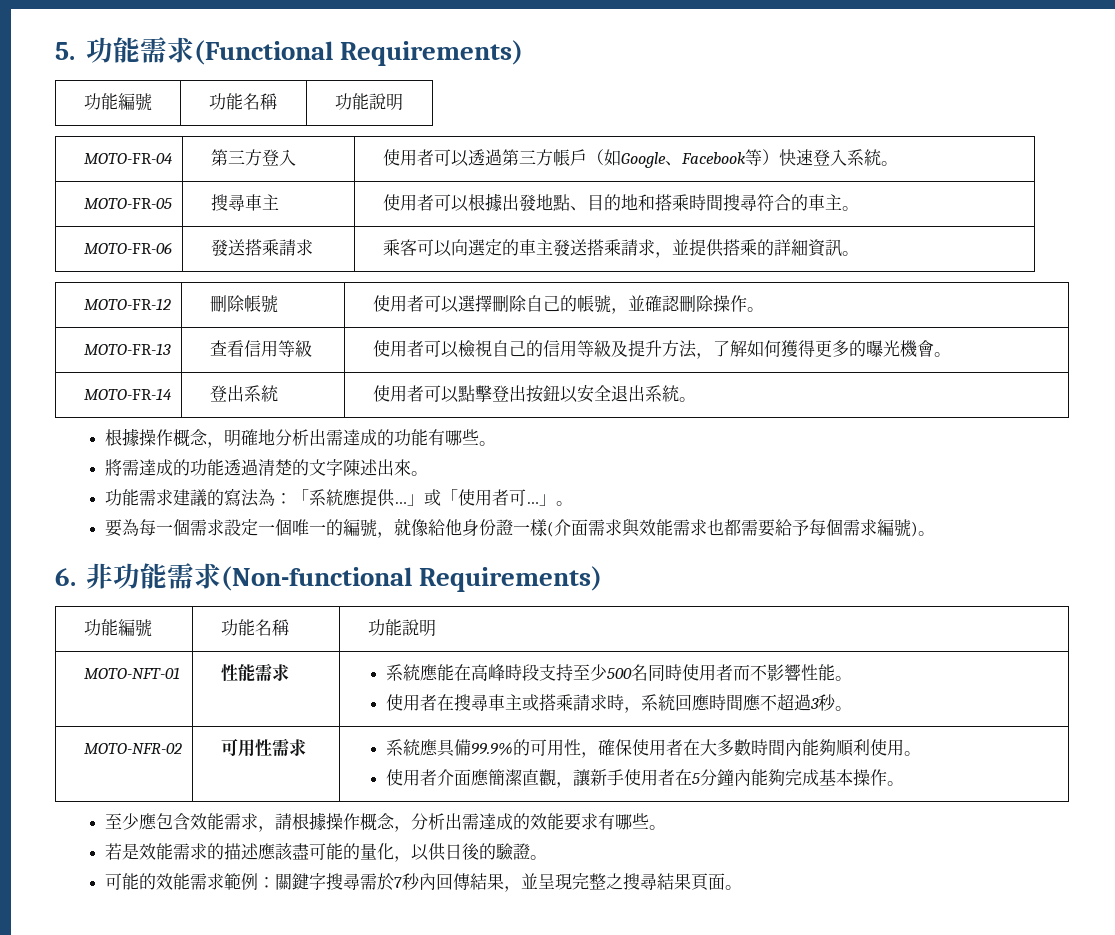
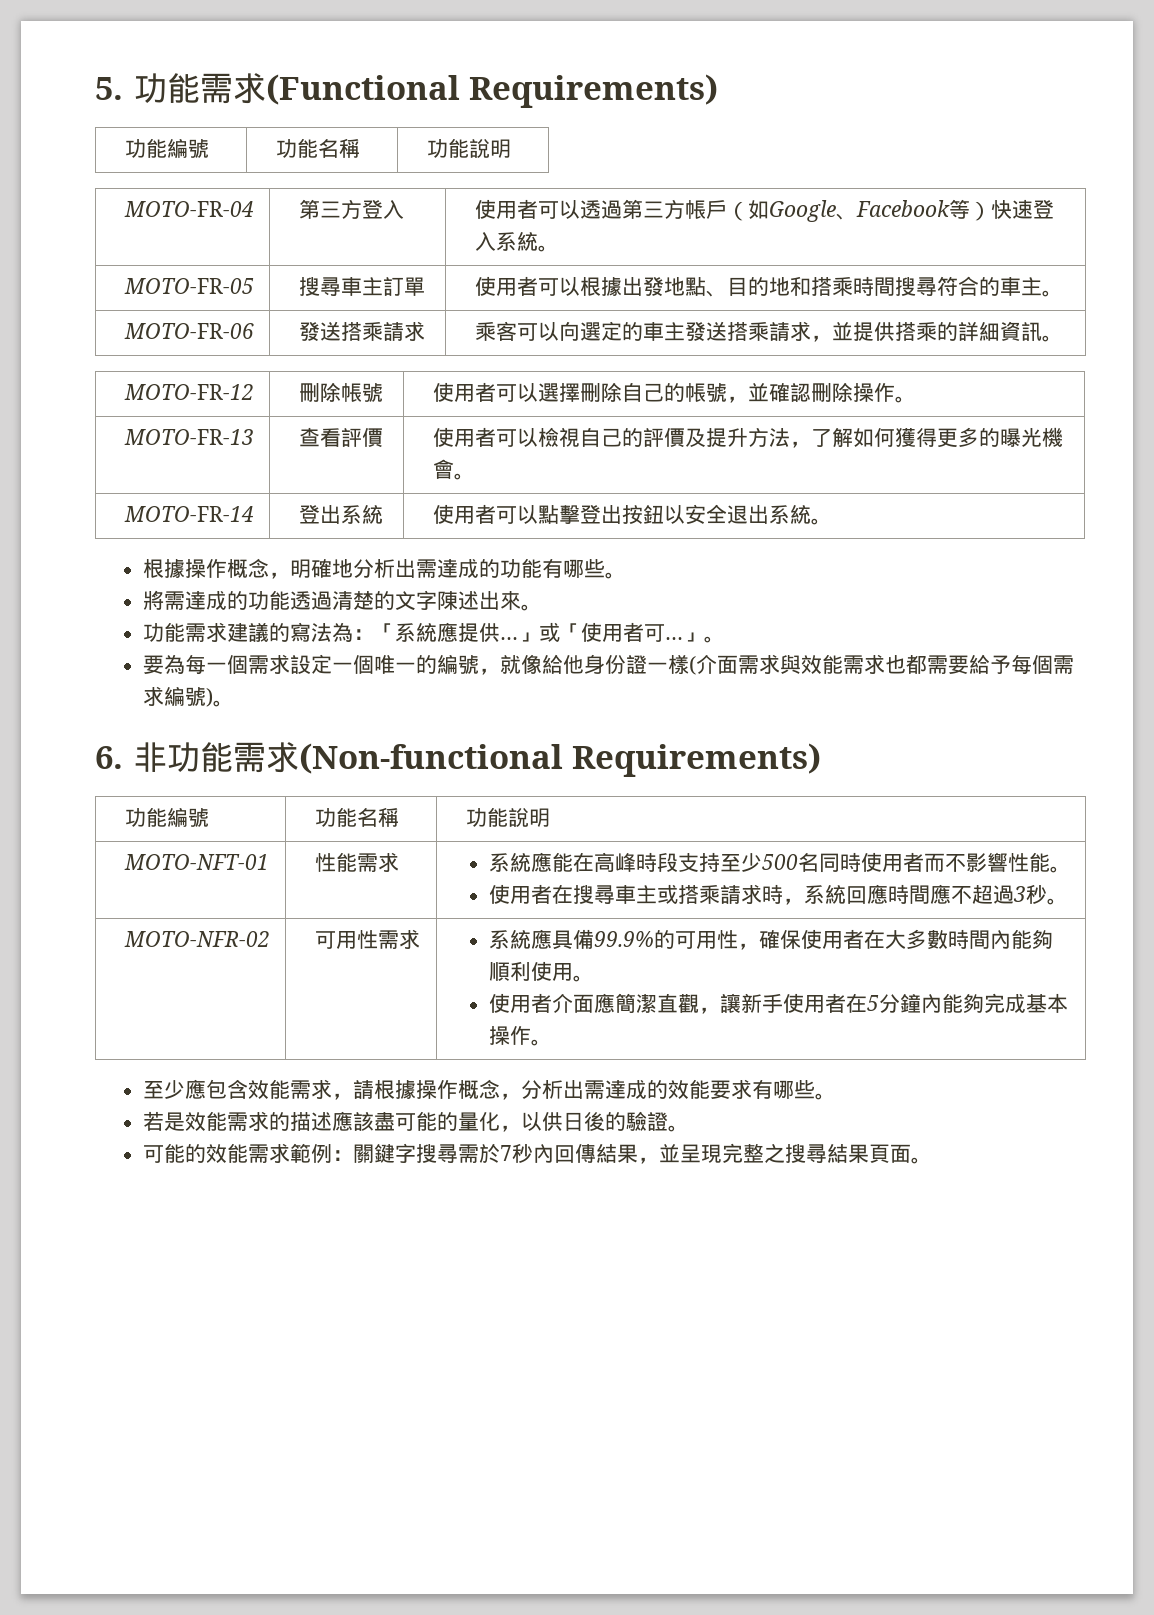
(279, 202) none -> [382,277,425,296] 訂單
[243,340,312,357] 信用等級 -> [340,428,383,448] 評價
[542,340,611,357] 信用等級 -> [642,428,685,448] 評價

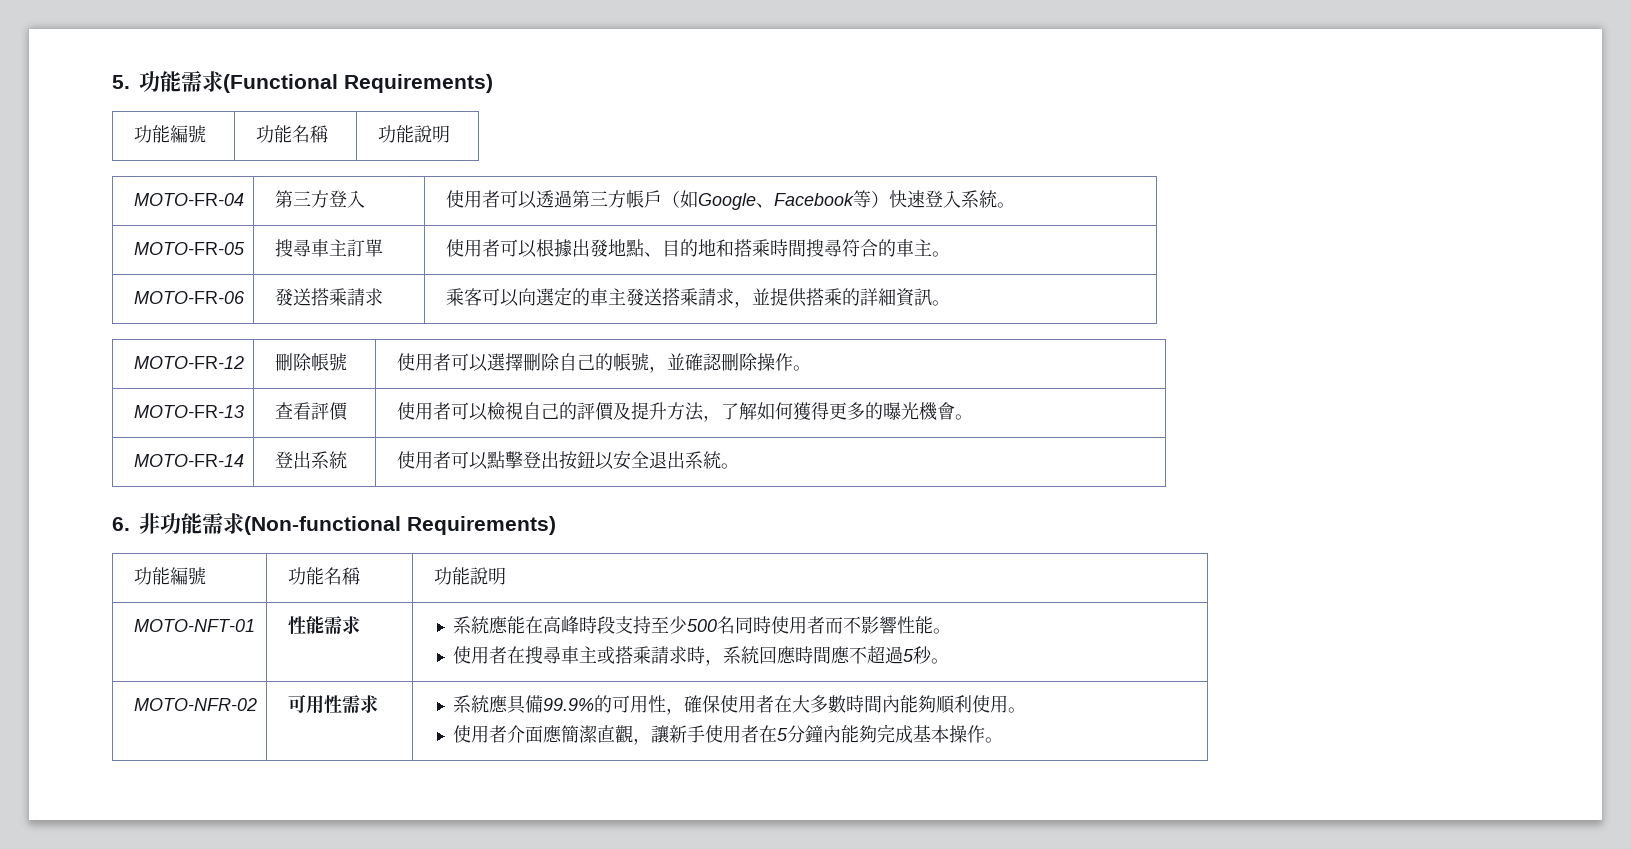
[143,558,627,579] [143,590,543,611] [143,622,726,643] [143,654,1075,675] [143,686,235,707] // 根據操作概念，明確地分析出需達成的功能有哪些。 // 將需達成的功能透過清楚的文字陳述出來。 // 功能需求建議的寫法為：「系統應提供…」或「使用者可…」。 // 要為每一個需求設定一個唯一的編號，就像給他身份證一樣(介面需求與效能需求也都需要給予每個需求編號)。 -> (739, 466) none
[1012,886,1026,902] 3 -> [903,649,915,662] 5
[143,1079,837,1100] [143,1111,690,1132] [143,1143,933,1164] // 至少應包含效能需求，請根據操作概念，分析出需達成的效能要求有哪些。 // 若是效能需求的描述應該盡可能的量化，以供日後的驗證。 // 可能的效能需求範例：關鍵字搜尋需於7秒內回傳結果，並呈現完整之搜尋結果頁面。 -> (1004, 740) none

